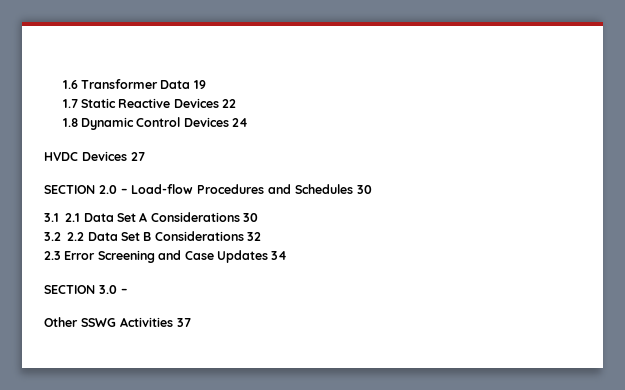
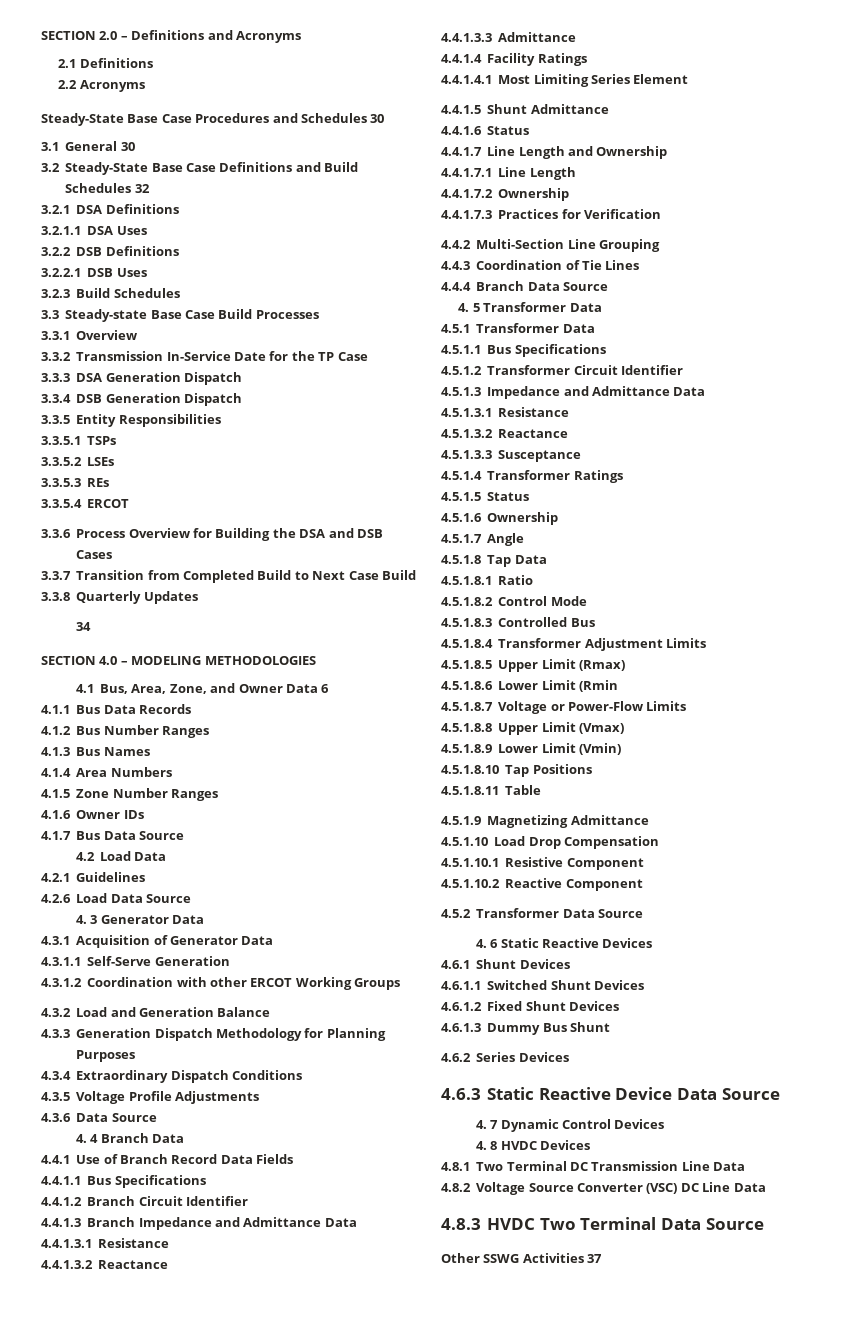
[62,79,206,89] [62,98,237,108] [62,117,249,130] [44,151,145,161] [44,184,193,194] 1.6 Transformer Data 19 // 1.7 Static Reactive Devices 22 // 1.8 Dynamic Control Devices 24 // HVDC Devices 27 // SECTION 2.0 – Load-flow -> [41,30,301,43] [58,58,153,68] [58,80,145,92] [41,113,192,126] SECTION 2.0 – Definitions and Acronyms // 2.1 Definitions // 2.2 Acronyms // Steady-State Base Case
[65,212,259,222] [44,231,262,241] [44,250,214,263] 2.1 Data Set A Considerations 30 // 3.2 2.2 Data Set B Considerations 32 // 2.3 Error Screening and Case -> [65,141,135,151] [41,162,359,175] [65,183,150,193] [41,204,179,214] [41,226,147,235] [41,246,179,256] [41,268,147,277] [41,288,180,298] [41,309,319,322] [41,330,138,340] [41,351,368,361] [41,372,242,385] [41,393,242,406] [41,414,221,427] [41,436,117,445] [41,457,115,466] [41,478,110,487] [41,499,130,508] [41,528,383,541] [76,550,113,559] [41,570,416,583] [41,591,142,604] General 30 // 3.2 Steady-State Base Case Definitions and Build Schedules 32 // 3.2.1 DSA Definitions // 3.2.1.1 DSA Uses // 3.2.2 DSB Definitions // 3.2.2.1 DSB Uses // 3.2.3 Build Schedules // 3.3 Steady-state Base Case Build Processes // 3.3.1 Overview // 3.3.2 Transmission In-Service Date for the TP Case // 3.3.3 DSA Generation Dispatch // 3.3.4 DSB Generation Dispatch // 3.3.5 Entity Responsibilities // 3.3.5.1 TSPs // 3.3.5.2 LSEs // 3.3.5.3 REs // 3.3.5.4 ERCOT // 3.3.6 Process Overview for Building the DSA and DSB Cases // 3.3.7 Transition from Completed Build to Next Case Build // 3.3.8 Quarterly
(268, 256) none -> (198, 597) //
[99,285,127,294] 3.0 – -> [99,656,316,665] [75,683,330,694] [41,704,191,714] [41,725,209,738] [41,747,150,756] [41,767,172,777] [41,788,218,801] [41,810,144,819] [41,831,184,840] [75,851,167,861] [41,872,146,882] [41,893,191,903] [75,915,204,924] [41,935,274,948] [41,956,230,966] [41,977,401,990] [41,1007,271,1017] [41,1028,386,1041] [76,1050,136,1062] [41,1070,302,1083] [41,1091,259,1104] [41,1113,157,1122] [75,1133,184,1143] [41,1154,294,1164] [41,1175,206,1188] [41,1196,248,1206] [41,1217,357,1230] [41,1238,170,1248] [41,1260,169,1269] [441,32,577,42] [441,53,587,66] [441,74,689,87] [441,104,609,114] [441,126,530,135] [441,146,668,159] [441,167,576,180] [441,188,570,201] [441,209,661,219] [441,239,660,252] [441,260,640,270] [441,281,608,291] [458,302,602,312] [441,323,595,333] [441,344,606,357] [441,365,683,375] [441,386,706,399] [441,407,570,417] [441,429,569,438] [441,450,582,462] [441,470,623,483] [441,492,530,501] [441,512,559,525] [441,533,525,546] [441,555,547,567] [441,575,534,585] [441,596,587,606] [441,617,595,627] [441,638,706,651] [441,659,625,672] [441,680,618,692] [441,701,687,714] [441,722,624,735] [441,743,621,755] [441,764,592,777] [441,785,542,795] [441,815,649,828] [441,836,659,849] [441,857,644,870] [441,878,643,891] [441,908,643,918] [475,938,653,948] [441,959,570,969] [441,980,644,990] [441,1001,619,1011] [441,1022,610,1035] [441,1052,569,1062] [441,1087,780,1100] [475,1119,665,1132] [475,1140,590,1150] [441,1161,746,1171] [441,1182,766,1195] [441,1217,764,1230] 4.0 – MODELING METHODOLOGIES // 4.1 Bus, Area, Zone, and Owner Data 6 // 4.1.1 Bus Data Records // 4.1.2 Bus Number Ranges // 4.1.3 Bus Names // 4.1.4 Area Numbers // 4.1.5 Zone Number Ranges // 4.1.6 Owner IDs // 4.1.7 Bus Data Source // 4.2 Load Data // 4.2.1 Guidelines // 4.2.6 Load Data Source // 4. 3 Generator Data // 4.3.1 Acquisition of Generator Data // 4.3.1.1 Self-Serve Generation // 4.3.1.2 Coordination with other ERCOT Working Groups // 4.3.2 Load and Generation Balance // 4.3.3 Generation Dispatch Methodology for Planning Purposes // 4.3.4 Extraordinary Dispatch Conditions // 4.3.5 Voltage Profile Adjustments // 4.3.6 Data Source // 4. 4 Branch Data // 4.4.1 Use of Branch Record Data Fields // 4.4.1.1 Bus Specifications // 4.4.1.2 Branch Circuit Identifier // 4.4.1.3 Branch Impedance and Admittance Data // 4.4.1.3.1 Resistance // 4.4.1.3.2 Reactance // 4.4.1.3.3 Admittance // 4.4.1.4 Facility Ratings // 4.4.1.4.1 Most Limiting Series Element // 4.4.1.5 Shunt Admittance // 4.4.1.6 Status // 4.4.1.7 Line Length and Ownership // 4.4.1.7.1 Line Length // 4.4.1.7.2 Ownership // 4.4.1.7.3 Practices for Verification // 4.4.2 Multi-Section Line Grouping // 4.4.3 Coordination of Tie Lines // 4.4.4 Branch Data Source // 4. 5 Transformer Data // 4.5.1 Transformer Data // 4.5.1.1 Bus Specifications // 4.5.1.2 Transformer Circuit Identifier // 4.5.1.3 Impedance and Admittance Data // 4.5.1.3.1 Resistance // 4.5.1.3.2 Reactance // 4.5.1.3.3 Susceptance // 4.5.1.4 Transformer Ratings // 4.5.1.5 Status // 4.5.1.6 Ownership // 4.5.1.7 Angle // 4.5.1.8 Tap Data // 4.5.1.8.1 Ratio // 4.5.1.8.2 Control Mode // 4.5.1.8.3 Controlled Bus // 4.5.1.8.4 Transformer Adjustment Limits // 4.5.1.8.5 Upper Limit (Rmax) // 4.5.1.8.6 Lower Limit (Rmin // 4.5.1.8.7 Voltage or Power-Flow Limits // 4.5.1.8.8 Upper Limit (Vmax) // 4.5.1.8.9 Lower Limit (Vmin) // 4.5.1.8.10 Tap Positions // 4.5.1.8.11 Table // 4.5.1.9 Magnetizing Admittance // 4.5.1.10 Load Drop Compensation // 4.5.1.10.1 Resistive Component // 4.5.1.10.2 Reactive Component // 4.5.2 Transformer Data Source // 4. 6 Static Reactive Devices // 4.6.1 Shunt Devices // 4.6.1.1 Switched Shunt Devices // 4.6.1.2 Fixed Shunt Devices // 4.6.1.3 Dummy Bus Shunt // 4.6.2 Series Devices // 4.6.3 Static Reactive Device Data Source // 4. 7 Dynamic Control Devices // 4. 8 HVDC Devices // 4.8.1 Two Terminal DC Transmission Line Data // 4.8.2 Voltage Source Converter (VSC) DC Line Data // 4.8.3 HVDC Two Terminal Data Source

